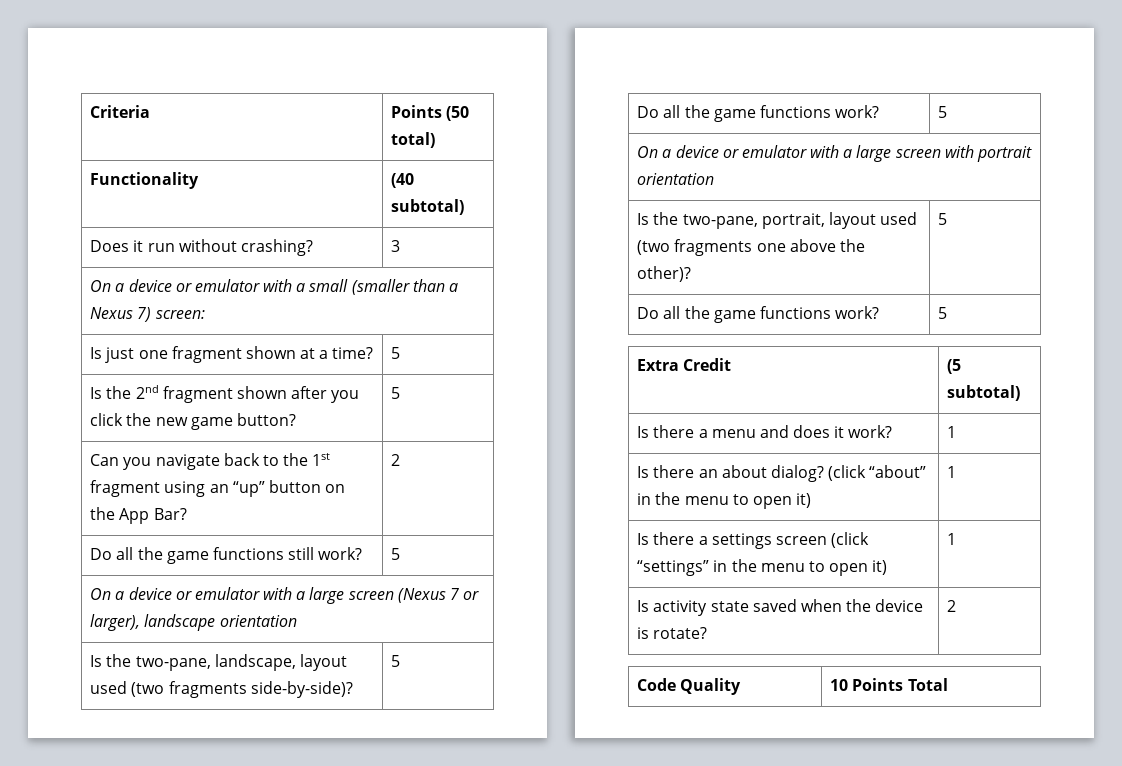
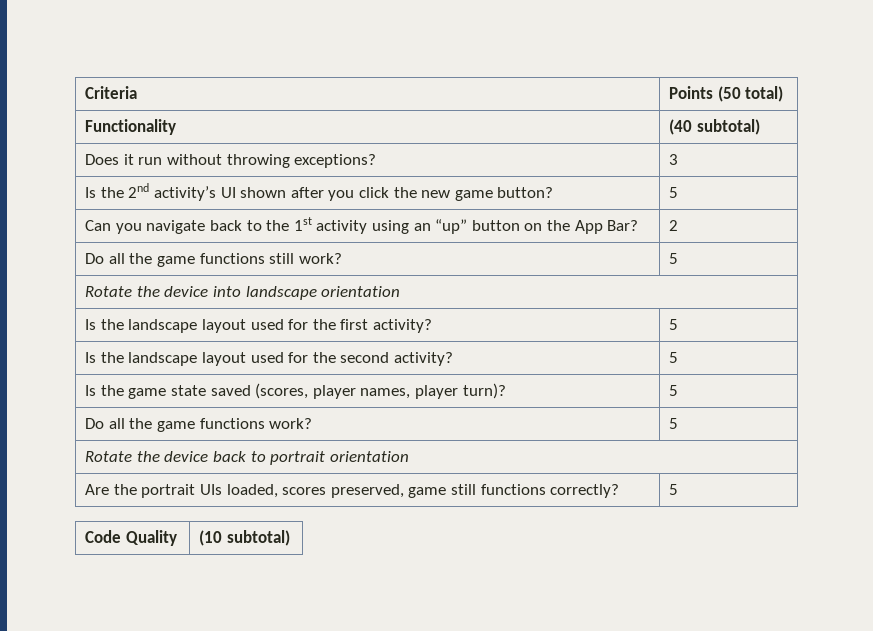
[240,239,313,256] crashing? -> [226,154,377,168] throwing exceptions?
[90,279,458,295] [90,307,205,322] [90,346,374,363] [391,347,401,359] // On a device or emulator with a small (smaller than a Nexus 7) screen: // Is just one fragment shown at a time? | 5 -> (679, 159) none
[162,386,233,403] fragment -> [154,186,236,201] activity’s UI
[90,480,161,497] fragment -> [316,220,368,234] activity
[90,587,480,604] [90,614,297,631] [90,654,347,671] [90,681,353,698] [391,655,401,667] [637,105,880,122] [938,106,948,118] [637,145,1032,162] [637,173,715,185] [637,212,918,229] [637,239,865,256] [637,266,692,282] [938,213,948,225] [637,306,880,323] [938,307,948,319] [637,358,732,371] [947,359,962,374] [947,385,1021,401] [637,425,893,438] [947,426,957,438] [637,465,927,482] [637,492,812,509] [947,466,957,478] [637,532,870,549] [637,559,888,576] [947,533,957,545] [637,599,924,616] [637,627,708,639] [947,600,957,612] On a device or emulator with a large screen (Nexus 7 or larger), landscape orientation // Is the two-pane, landscape, layout used (two fragments side-by-side)? | 5 // Do all the game functions work? | 5 // On a device or emulator with a large screen with portrait orientation // Is the two-pane, portrait, layout used (two fragments one above the other)? | 5 // Do all the game functions work? | 5 // Extra Credit | (5 subtotal) // Is there a menu and does it work? | 1 // Is there an about dialog? (click “about” in the menu to open it) | 1 // Is there a settings screen (click “settings” in the menu to open it) | 1 // Is activity state saved when the device is rotate? | 2 -> [85,286,401,300] [85,319,432,333] [669,319,679,330] [85,352,453,366] [669,352,679,363] [85,383,506,399] [669,385,679,396] [85,418,313,432] [669,418,679,429] [85,451,409,465] [85,484,620,498] [669,484,679,495] Rotate the device into landscape orientation // Is the landscape layout used for the first activity? | 5 // Is the landscape layout used for the second activity? | 5 // Is the game state saved (scores, player names, player turn)? | 5 // Do all the game functions work? | 5 // Rotate the device back to portrait orientation // Are the portrait UIs loaded, scores preserved, game still functions correctly? | 5
[830,678,949,691] 10 Points Total -> [199,530,290,546] (10 subtotal)

